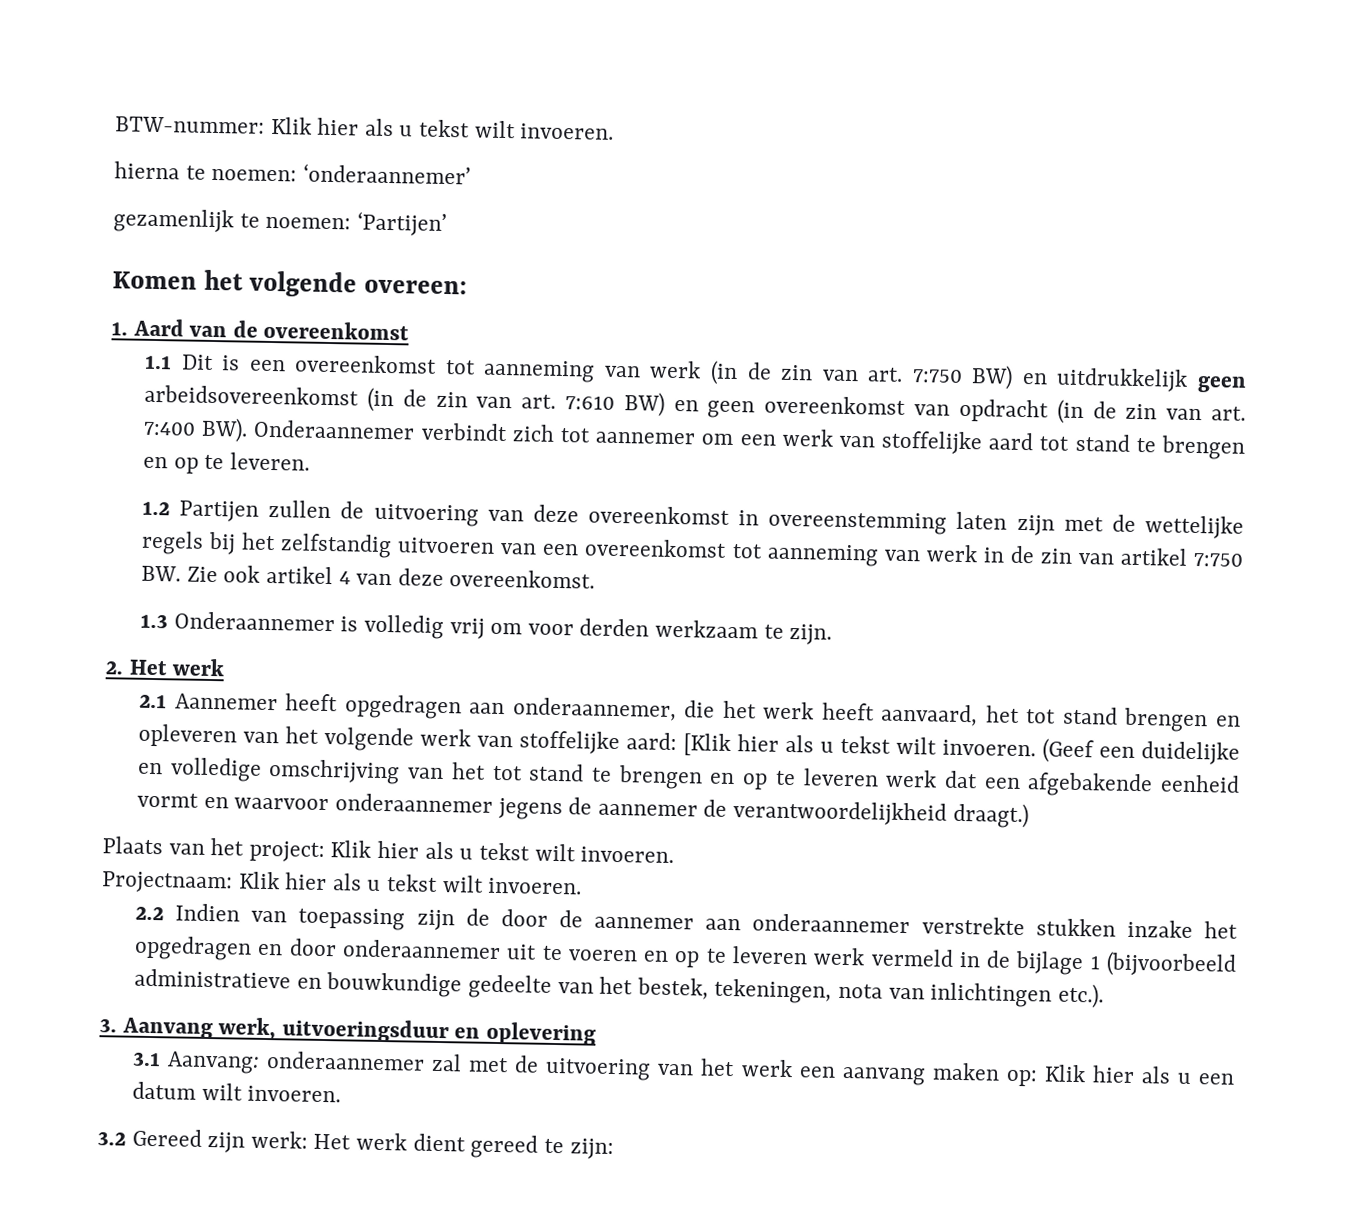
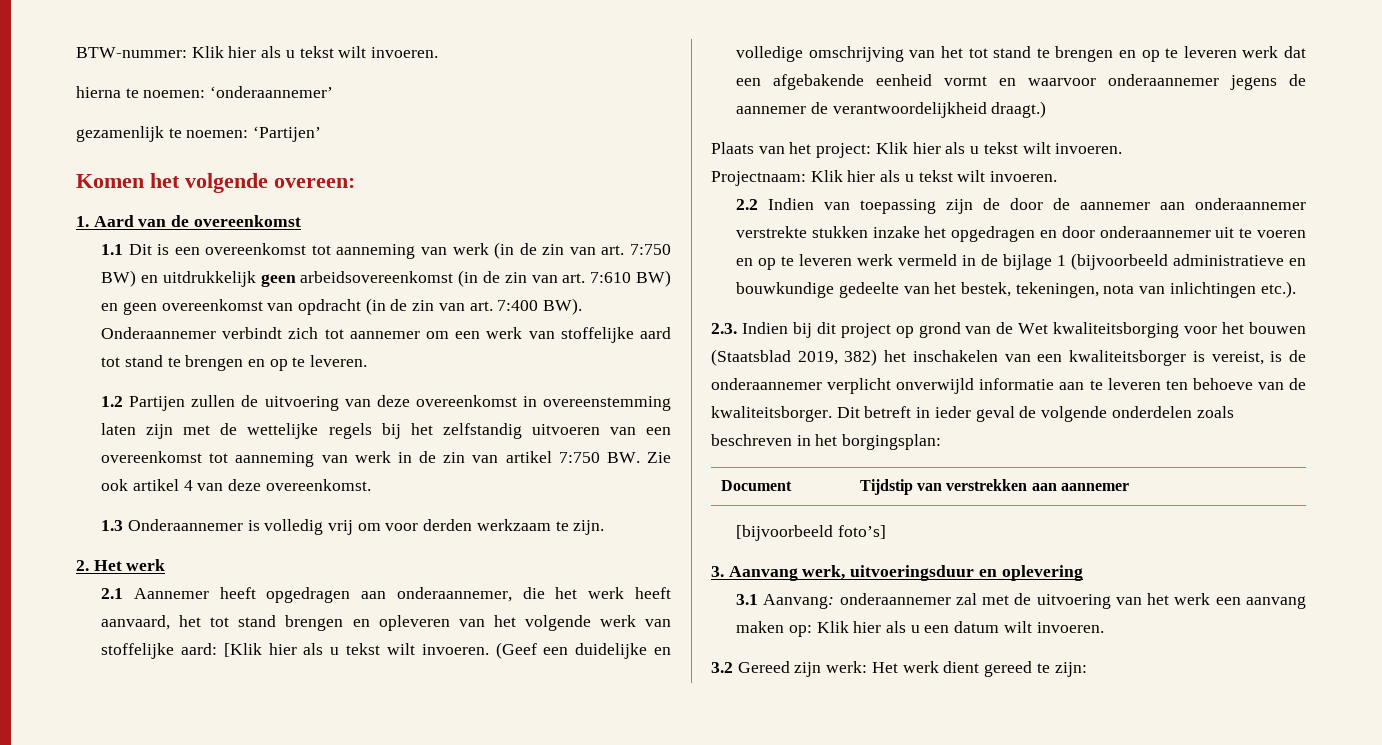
(1104, 996) none -> [711,322,1306,338] [711,349,1306,366] [711,378,1307,394] [711,406,1234,422] [711,434,942,450] [720,480,792,491] [859,479,1130,495] [736,525,886,541] // 2.3. Indien bij dit project op grond van de Wet kwaliteitsborging voor het bouwen (Staatsblad 2019, 382) het inschakelen van een kwaliteitsborger is vereist, is de onderaannemer verplicht onverwijld informatie aan te leveren ten behoeve van de kwaliteitsborger. Dit betreft in ieder geval de volgende onderdelen zoals beschreven in het borgingsplan: // Document | Tijdstip van verstrekken aan aannemer // [bijvoorbeeld foto’s]

